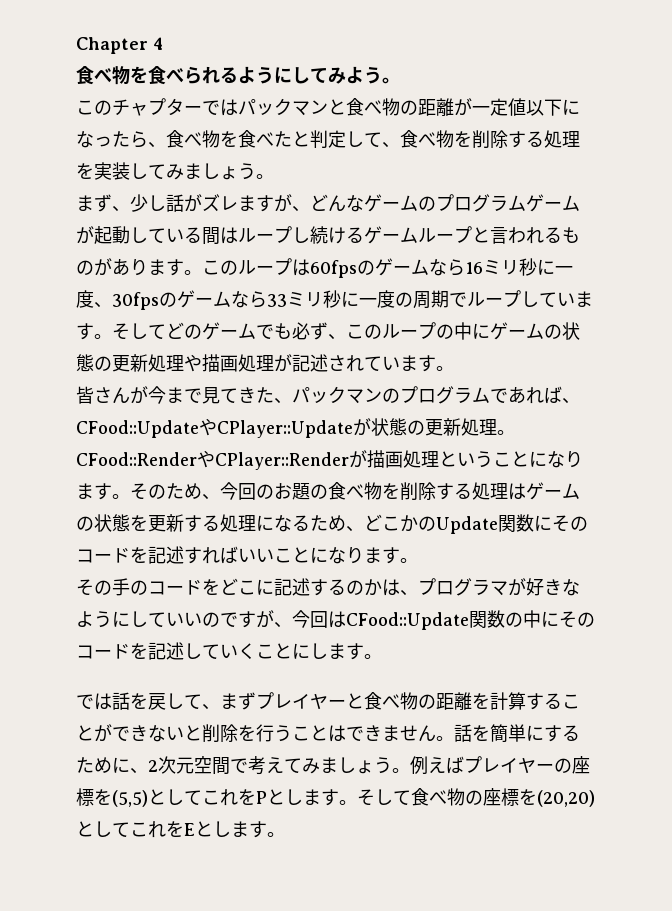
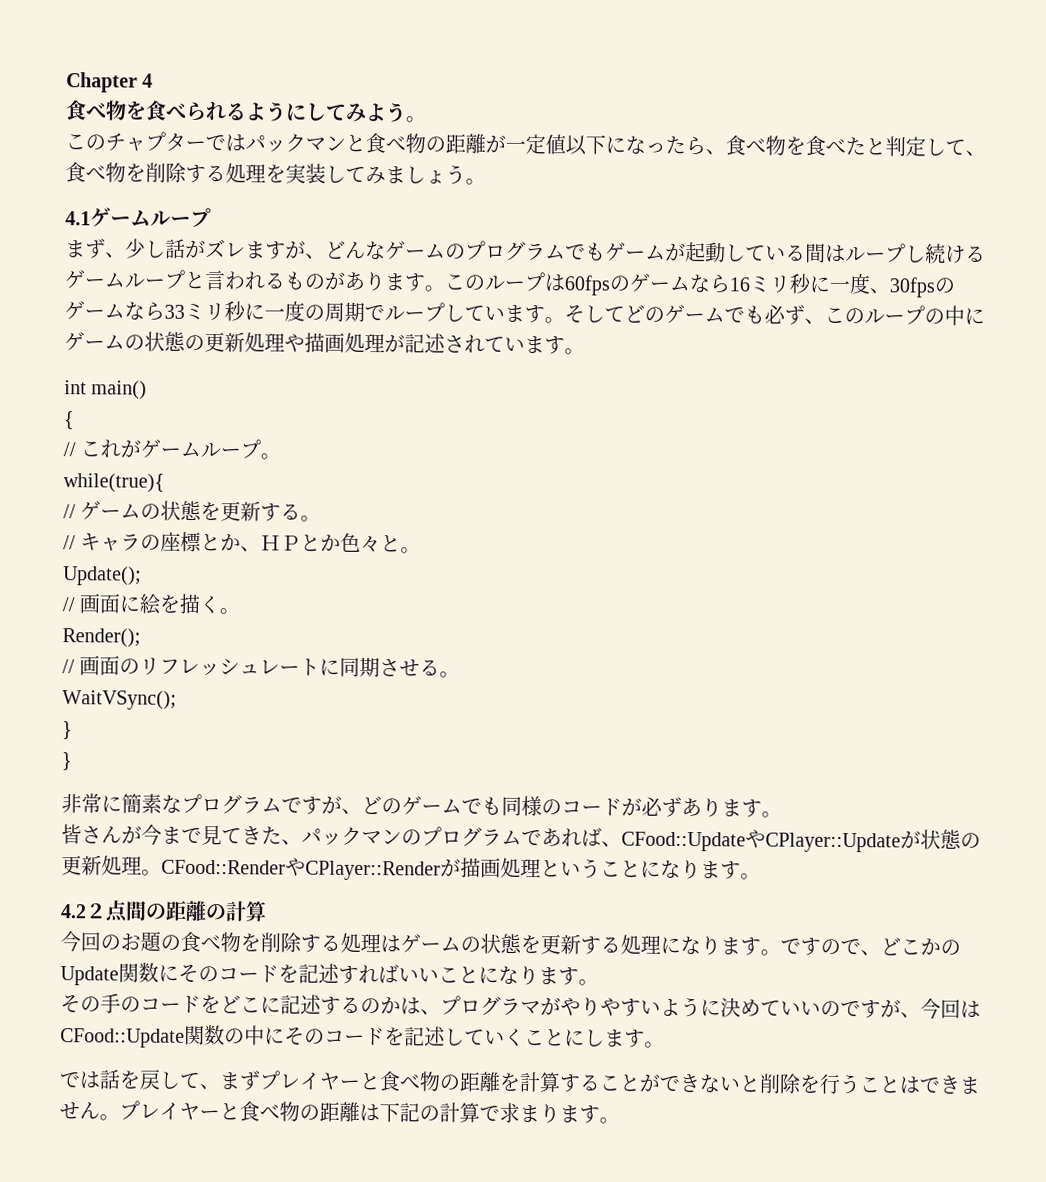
(274, 176) none -> [65,207,211,229] // 4.1ゲームループ
(526, 203) none -> [565,242,606,261] でも
(454, 368) none -> [64,380,148,400] [64,411,75,430] [63,439,282,460] [63,473,165,493] [63,500,322,522] [63,531,422,554] [63,566,142,586] [62,593,241,615] [62,628,141,648] [62,655,461,678] [62,690,177,710] [62,721,73,740] [61,752,72,771] [61,793,782,818] // int main() // { // // これがゲームループ。 // while(true){ // // ゲームの状態を更新する。 // // キャラの座標とか、ＨＰとか色々と。 // Update(); // // 画面に絵を描く。 // Render(); // // 画面のリフレッシュレートに同期させる。 // WaitVSync(); // } // } // 非常に簡素なプログラムですが、どのゲームでも同様のコードが必ずあります。
[130,483,220,500] そのため、 -> [60,900,267,923] // 4.2２点間の距離の計算 //
[292,515,346,531] るため -> [700,936,861,956] ります。ですので
[526,578,580,596] [76,611,148,628] 好きなようにし -> [560,996,761,1018] やりやすいように決め
[454,724,580,743] [76,756,590,775] [76,788,595,807] [76,821,231,838] 話を簡単にするために、2次元空間で考えてみましょう。例えばプレイヤーの座標を(5,5)としてこれをPとします。そして食べ物の座標を(20,20)としてこれをEとし -> [119,1100,560,1124] プレイヤーと食べ物の距離は下記の計算で求まり

